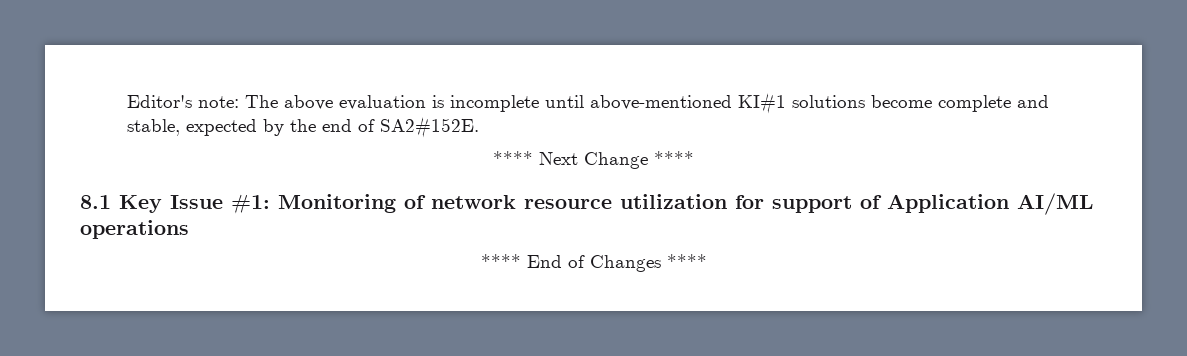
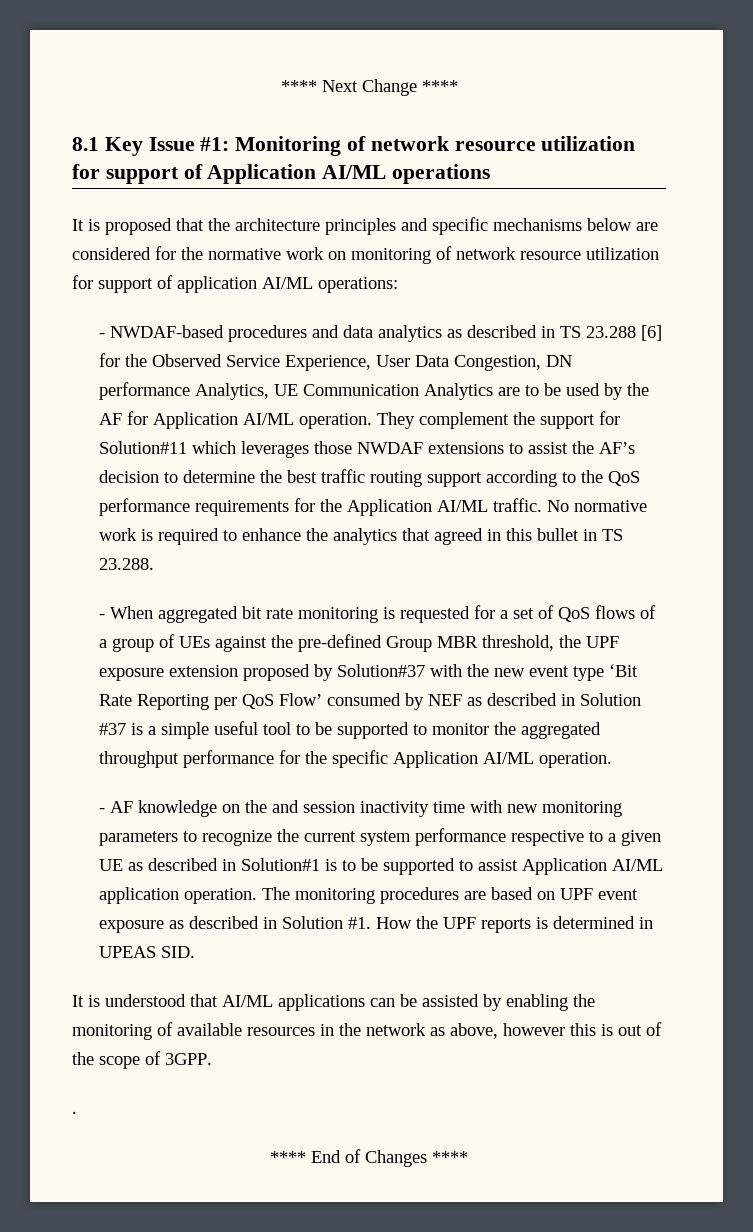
[126,93,1049,114] [126,117,479,138] Editor's note: The above evaluation is incomplete until above-mentioned KI#1 solutions become complete and stable, expected by the end of SA2#152E. // -> (280, 86) none
(189, 229) none -> [72,217,658,235] [72,246,659,264] [72,275,398,293] [98,325,662,342] [98,353,572,371] [98,382,649,400] [98,411,620,429] [98,441,635,458] [98,469,640,487] [98,498,647,516] [98,528,623,545] [98,558,154,570] [98,605,656,623] [98,634,619,652] [98,664,638,681] [98,693,641,710] [98,721,601,739] [98,750,612,768] [98,800,622,817] [98,828,661,846] [98,858,663,875] [98,887,638,904] [98,916,653,933] [98,946,195,958] [72,994,595,1011] [72,1022,662,1040] [72,1051,212,1069] [72,1111,77,1114] // It is proposed that the architecture principles and specific mechanisms below are considered for the normative work on monitoring of network resource utilization for support of application AI/ML operations: // - NWDAF-based procedures and data analytics as described in TS 23.288 [6] for the Observed Service Experience, User Data Congestion, DN performance Analytics, UE Communication Analytics are to be used by the AF for Application AI/ML operation. They complement the support for Solution#11 which leverages those NWDAF extensions to assist the AF’s decision to determine the best traffic routing support according to the QoS performance requirements for the Application AI/ML traffic. No normative work is required to enhance the analytics that agreed in this bullet in TS 23.288. // - When aggregated bit rate monitoring is requested for a set of QoS flows of a group of UEs against the pre-defined Group MBR threshold, the UPF exposure extension proposed by Solution#37 with the new event type ‘Bit Rate Reporting per QoS Flow’ consumed by NEF as described in Solution #37 is a simple useful tool to be supported to monitor the aggregated throughput performance for the specific Application AI/ML operation. // - AF knowledge on the and session inactivity time with new monitoring parameters to recognize the current system performance respective to a given UE as described in Solution#1 is to be supported to assist Application AI/ML application operation. The monitoring procedures are based on UPF event exposure as described in Solution #1. How the UPF reports is determined in UPEAS SID. // It is understood that AI/ML applications can be assisted by enabling the monitoring of available resources in the network as above, however this is out of the scope of 3GPP. // .

